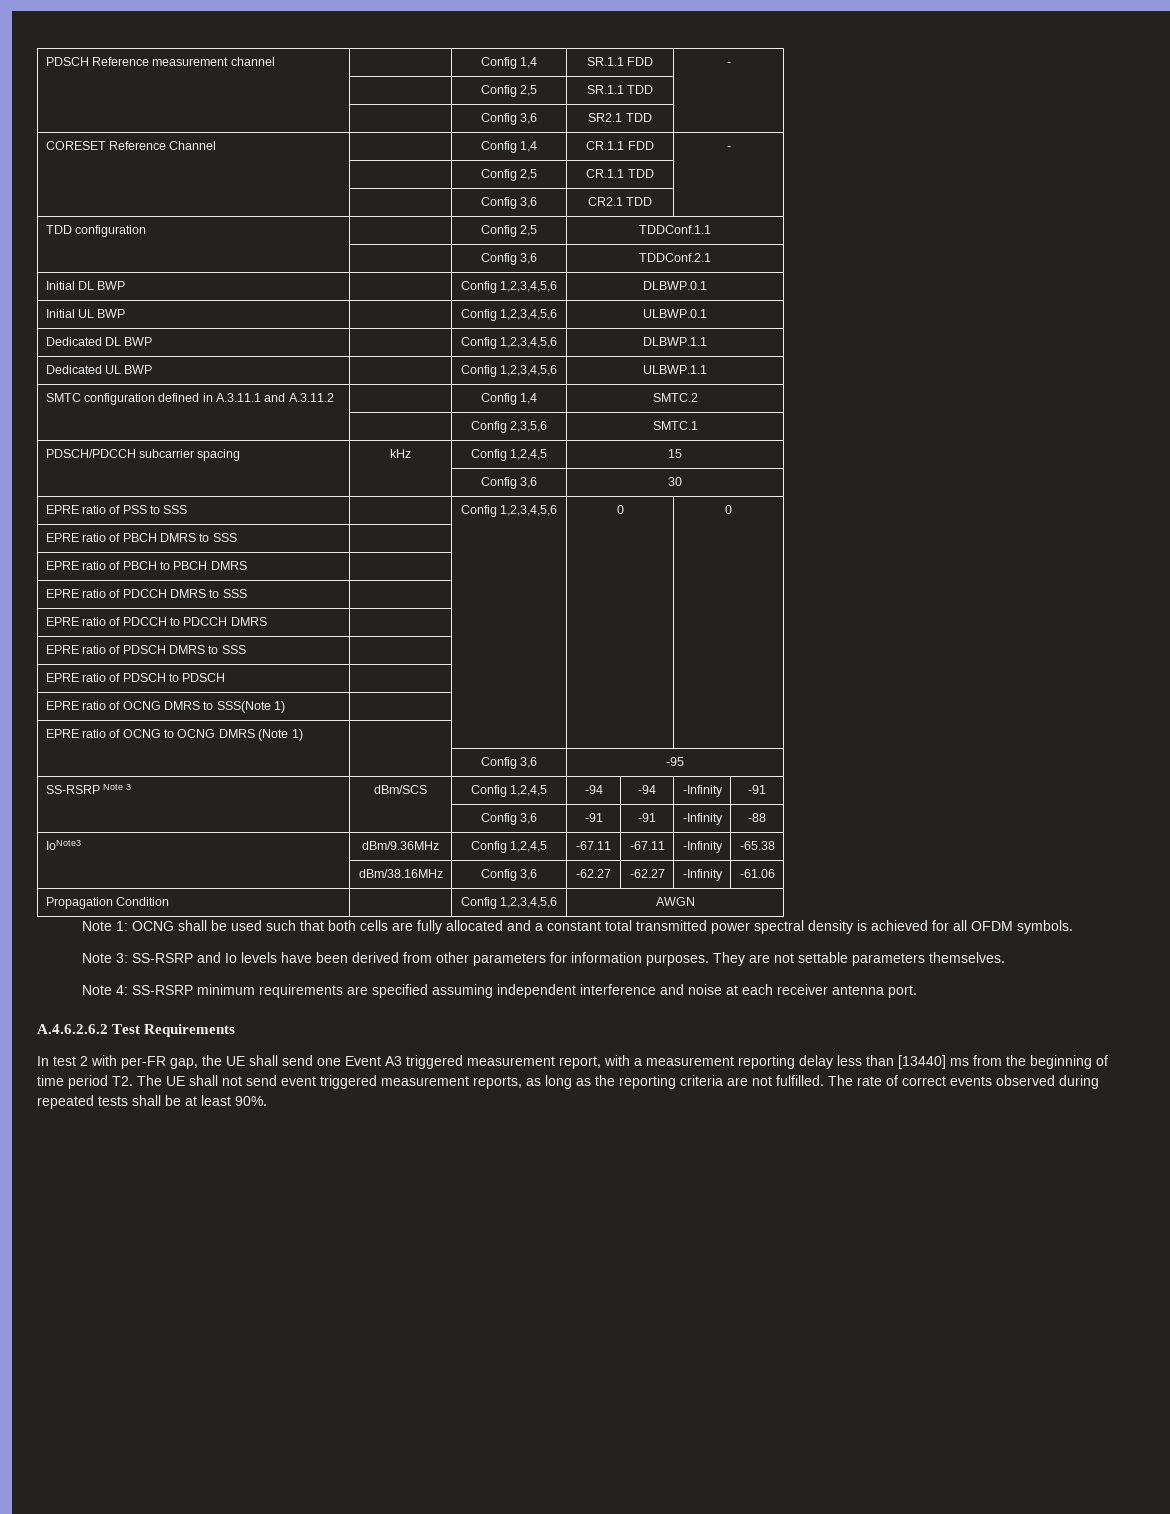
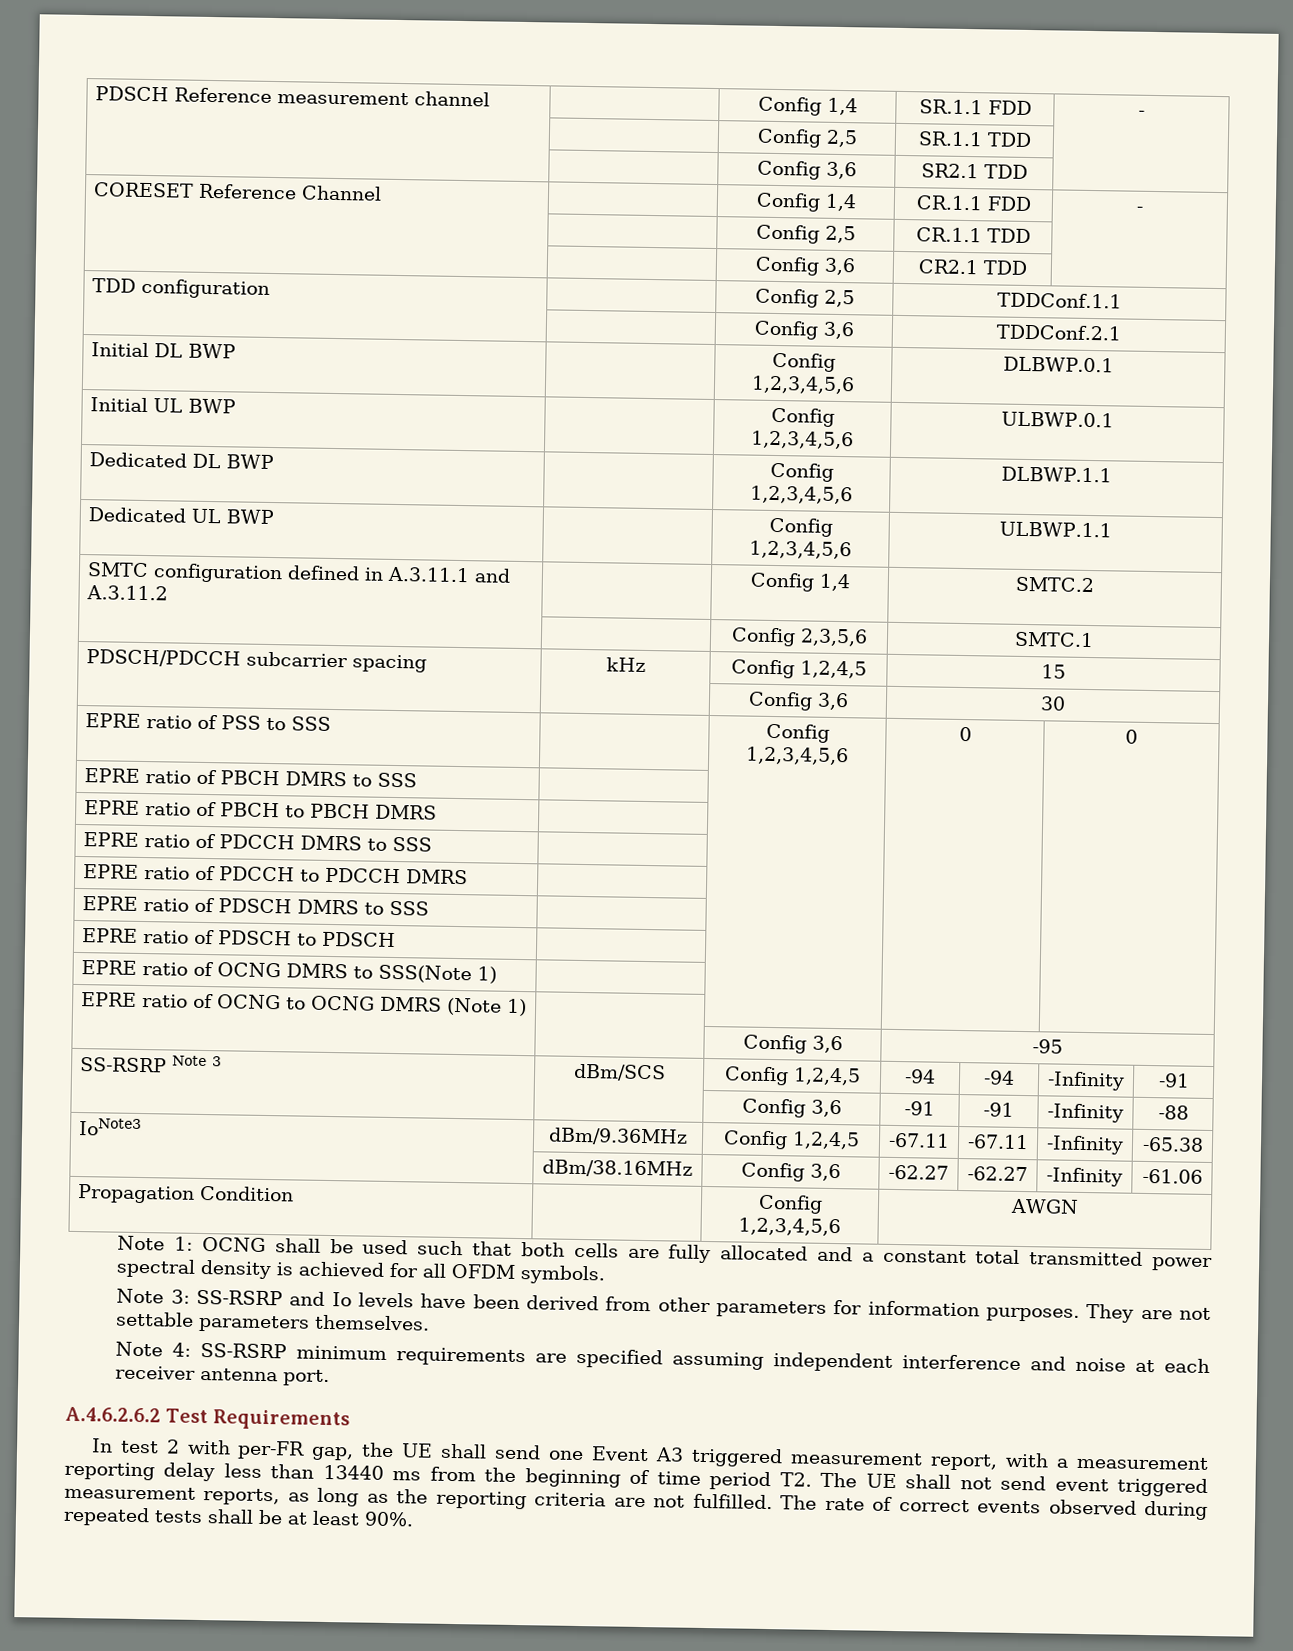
[898,1055,946,1069] [13440] -> [322,1464,384,1480] 13440

